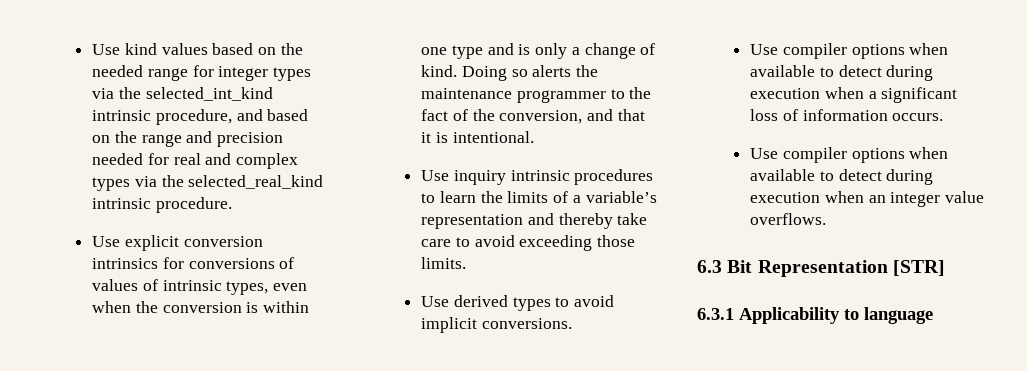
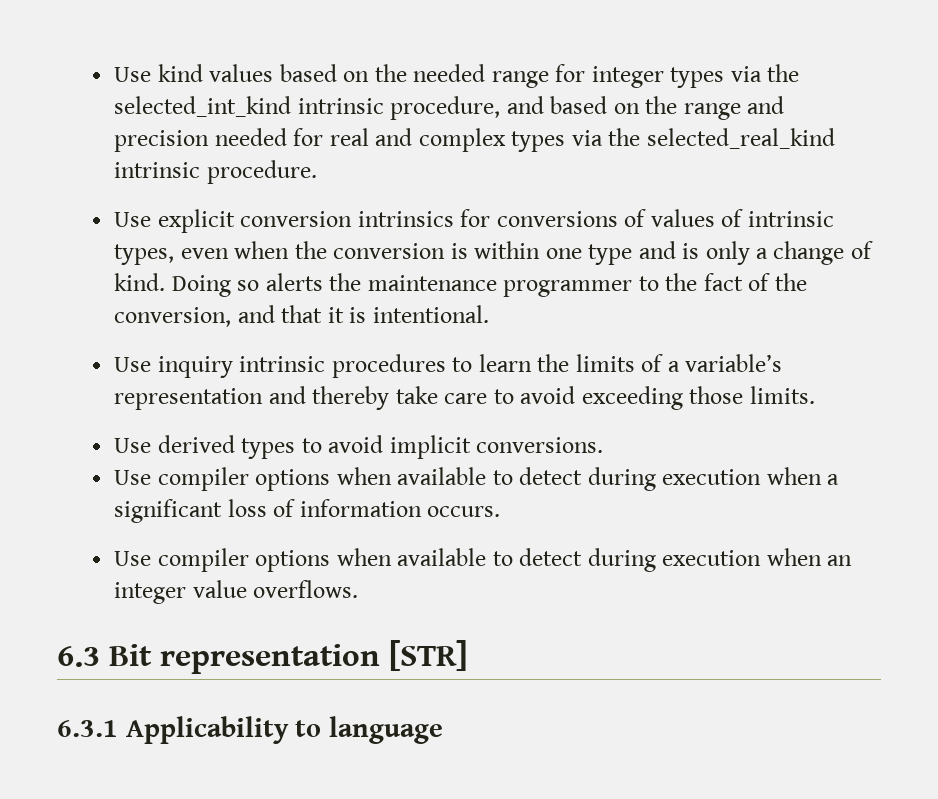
[757,260,888,277] Representation -> [160,644,380,674] representation

